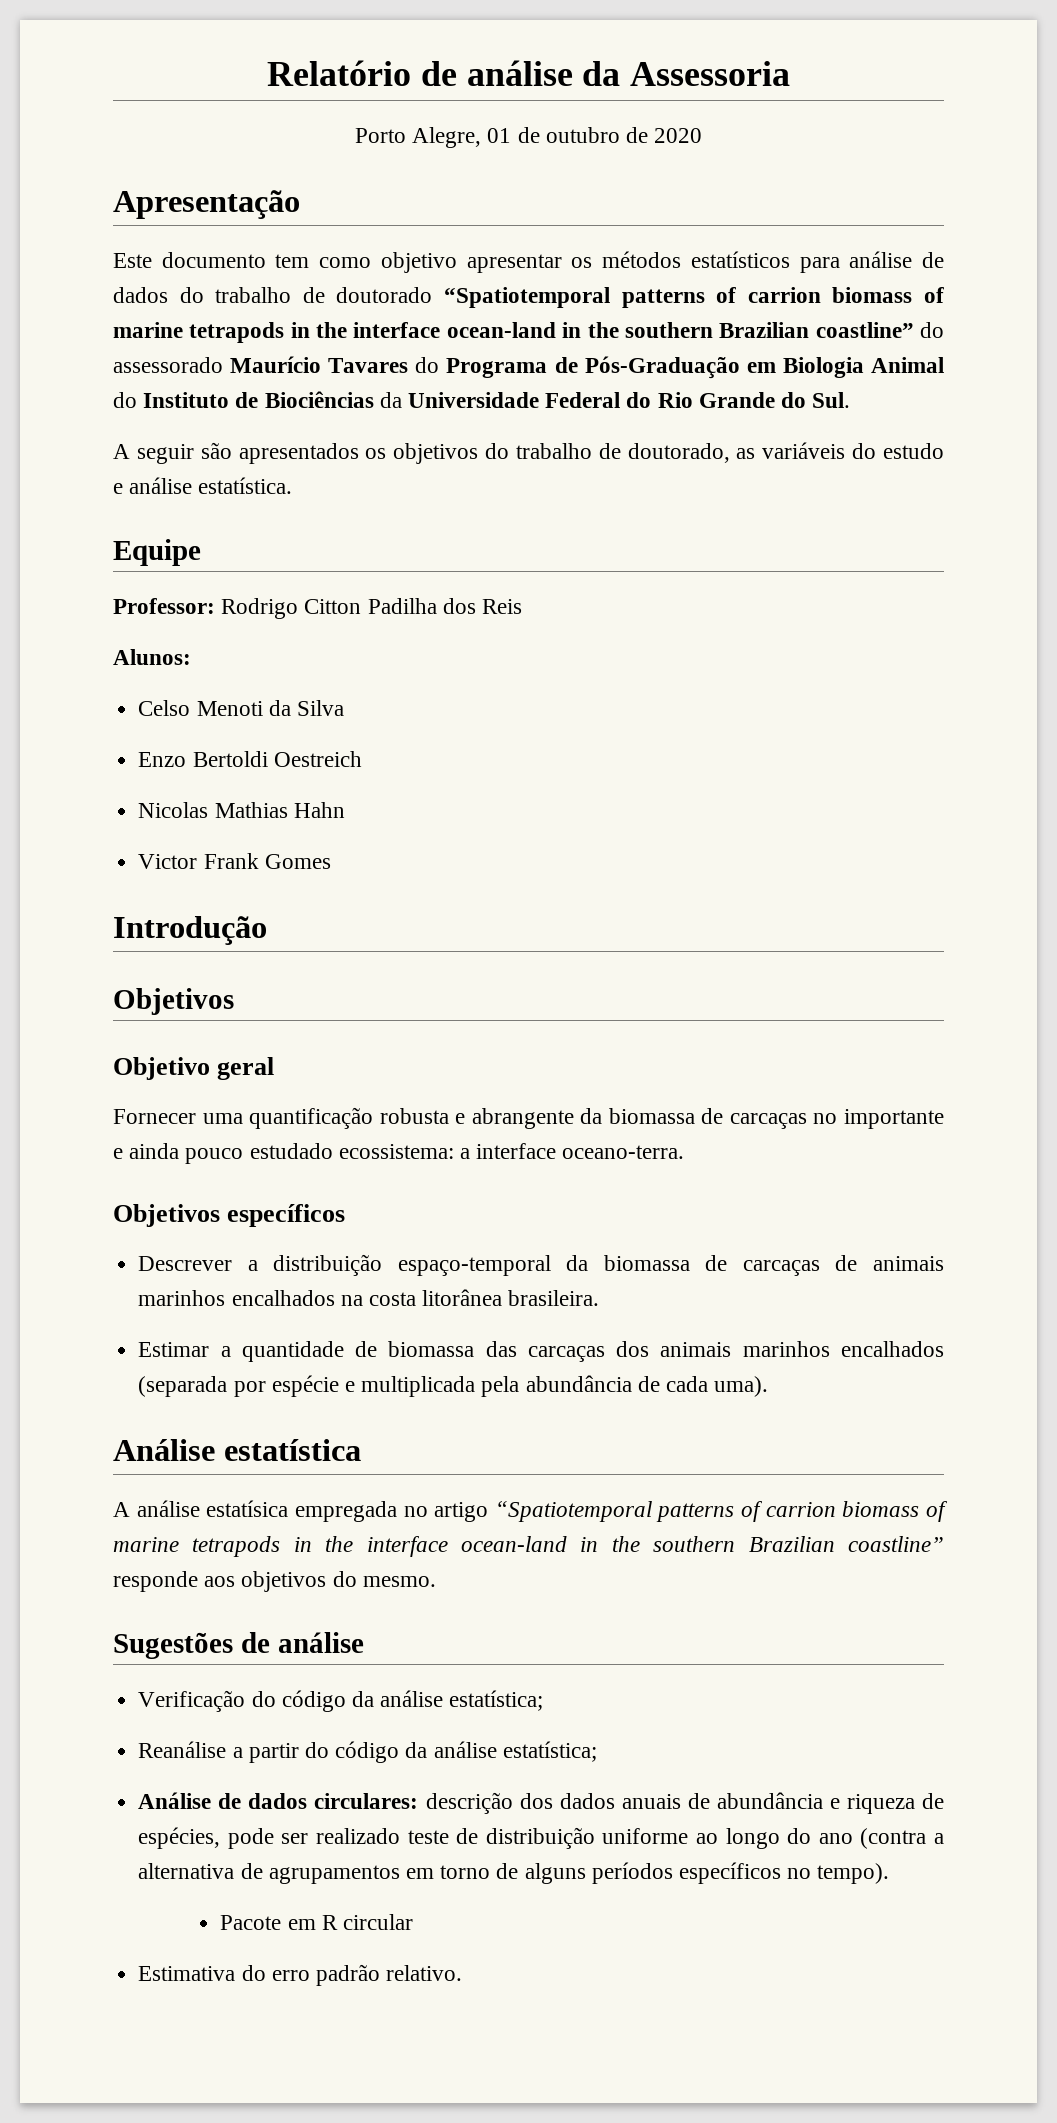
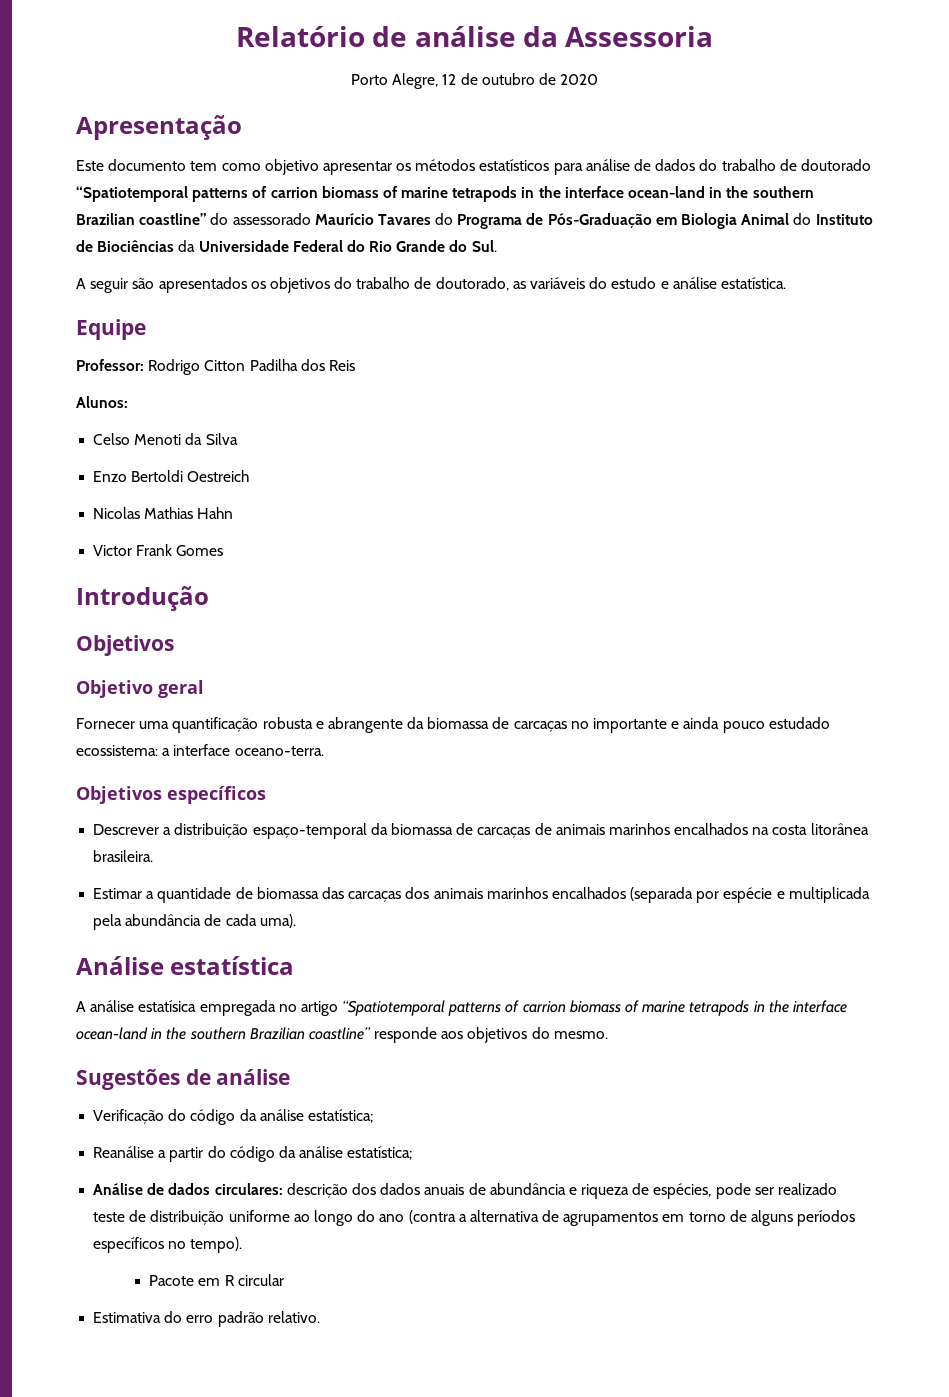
[487,128,512,143] 01 -> [442,74,457,85] 12

